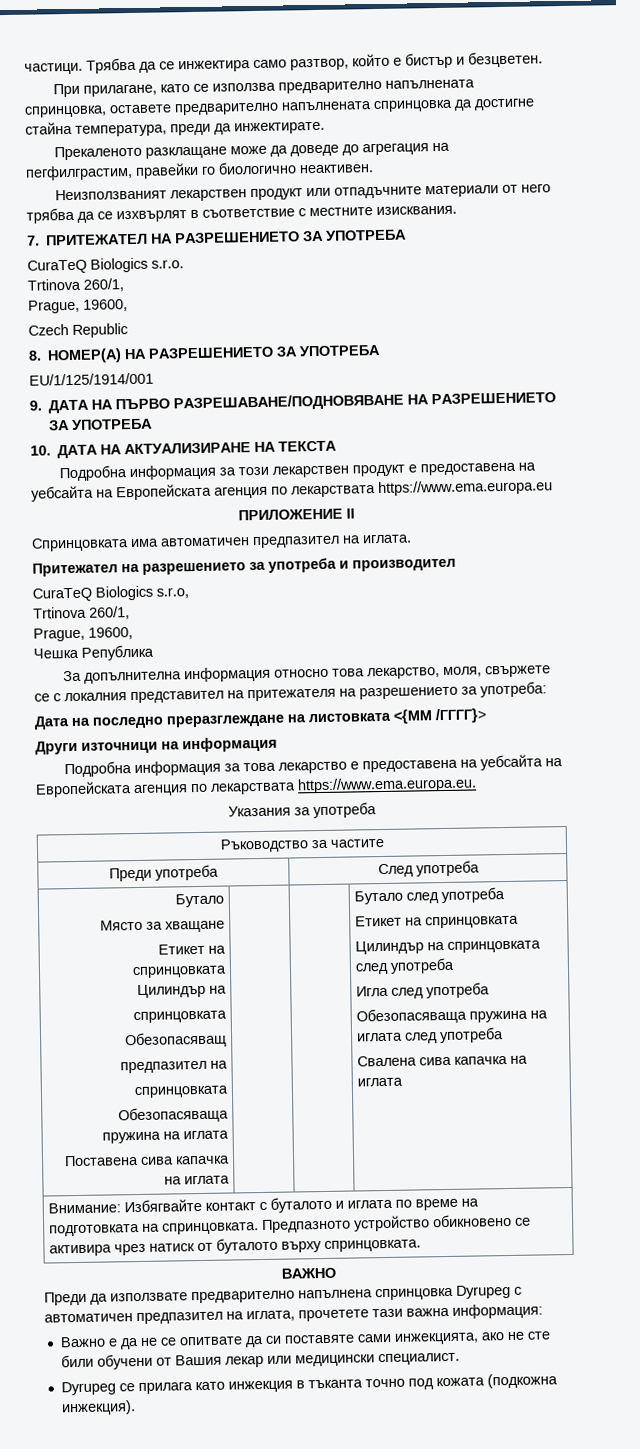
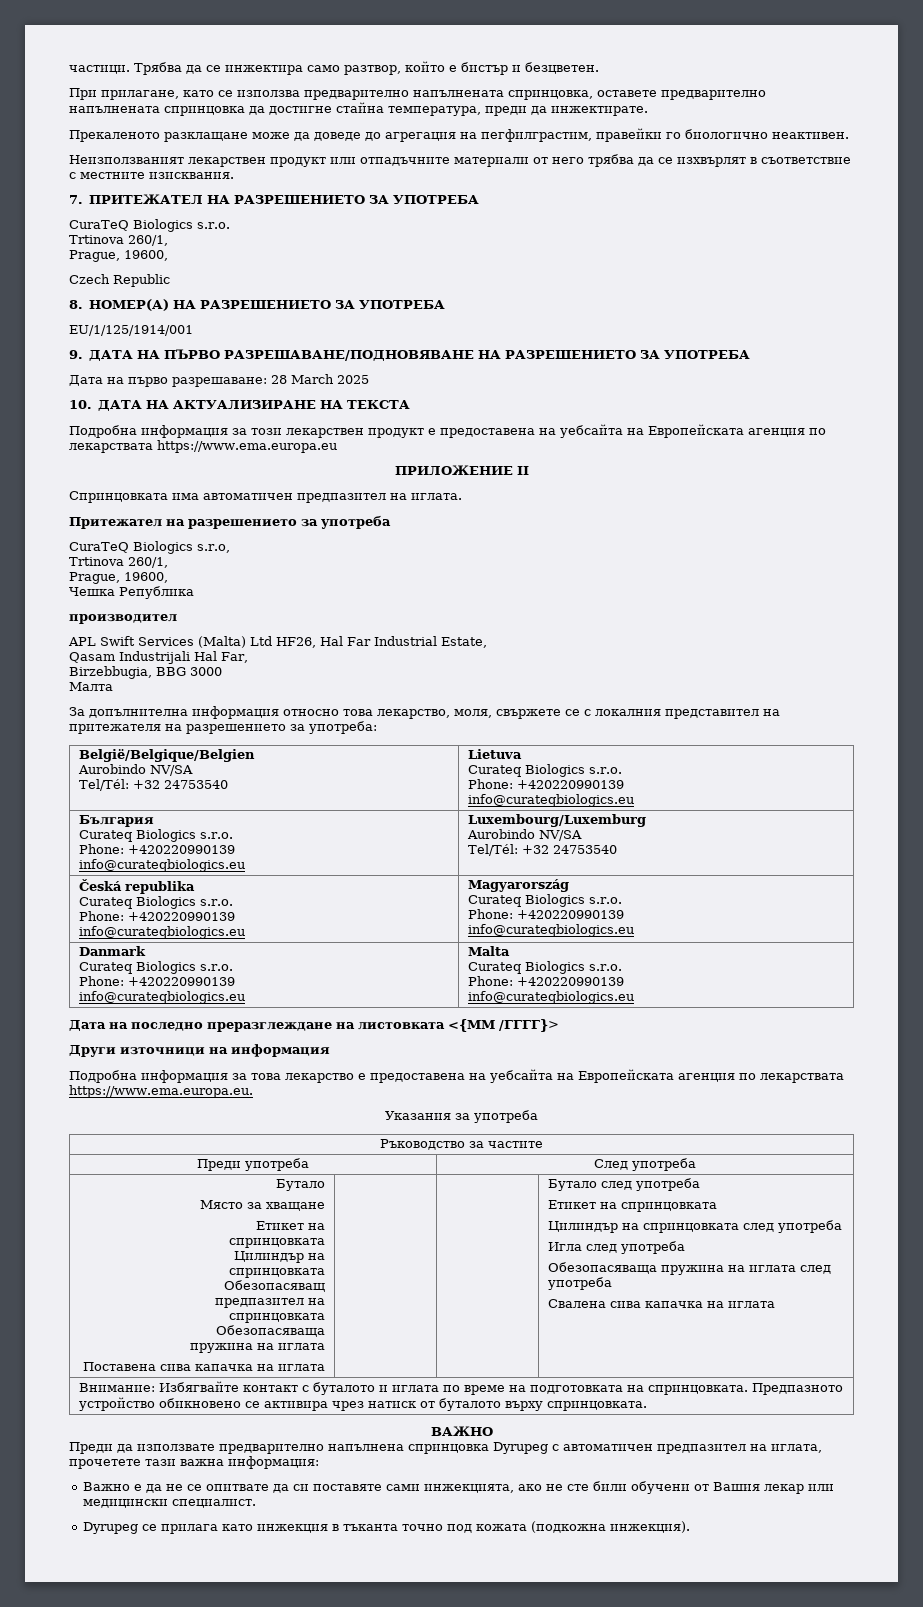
(154, 424) none -> [69,374,369,387] // Дата на първо разрешаване: 28 March 2025
[339,558,456,572] и производител -> (391, 522) none
(154, 652) none -> [69,614,177,624] [68,636,487,648] [69,651,248,664] [69,666,222,679] [69,682,113,691] // производител // APL Swift Services (Malta) Ltd HF26, Hal Far Industrial Estate, // Qasam Industrijali Hal Far, // Birzebbugia, BBG 3000 // Малта
(547, 689) none -> [78,749,255,762] [77,764,193,776] [78,779,228,791] [467,749,522,759] [467,764,622,777] [467,779,624,789] [467,794,634,807] [78,815,154,827] [78,829,233,842] [78,844,235,854] [78,859,245,872] [467,814,646,827] [466,829,582,841] [467,844,617,856] [78,879,195,894] [78,896,233,909] [78,911,235,921] [78,926,245,939] [467,879,569,892] [467,894,622,907] [467,909,624,919] [467,924,634,937] [78,946,146,956] [78,961,233,974] [78,976,235,986] [78,991,245,1004] [467,946,510,956] [467,961,622,974] [467,976,624,986] [467,991,634,1004] // België/Belgique/Belgien // Aurobindo NV/SA // Tel/Tél: +32 24753540 | Lietuva // Curateq Biologics s.r.o. // Phone: +420220990139 // info@curateqbiologics.eu // България // Curateq Biologics s.r.o. // Phone: +420220990139 // info@curateqbiologics.eu | Luxembourg/Luxemburg // Aurobindo NV/SA // Tel/Tél: +32 24753540 // Česká republika // Curateq Biologics s.r.o. // Phone: +420220990139 // info@curateqbiologics.eu | Magyarország // Curateq Biologics s.r.o. // Phone: +420220990139 // info@curateqbiologics.eu // Danmark // Curateq Biologics s.r.o. // Phone: +420220990139 // info@curateqbiologics.eu | Malta // Curateq Biologics s.r.o. // Phone: +420220990139 // info@curateqbiologics.eu

